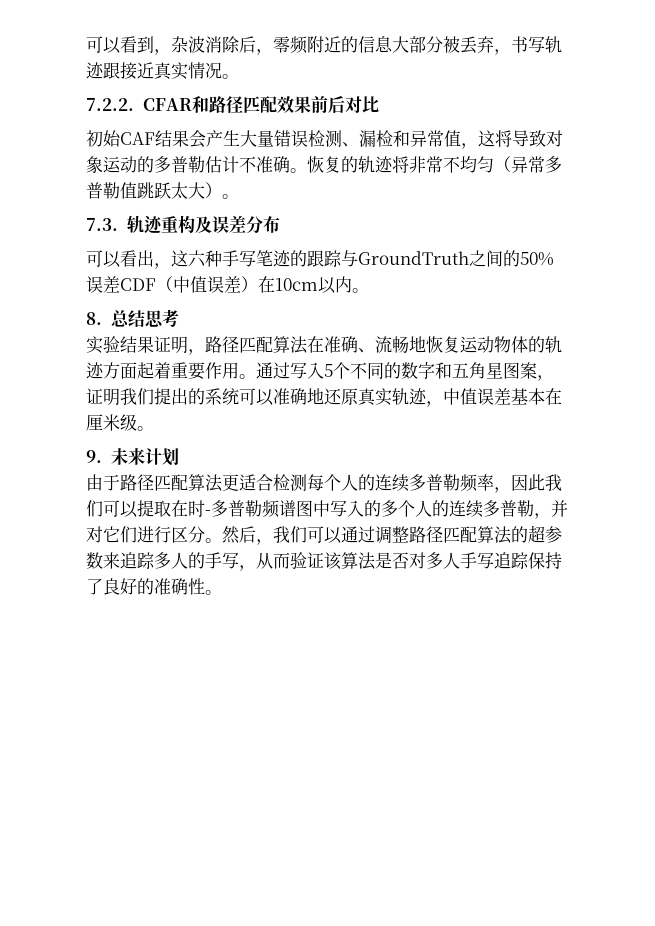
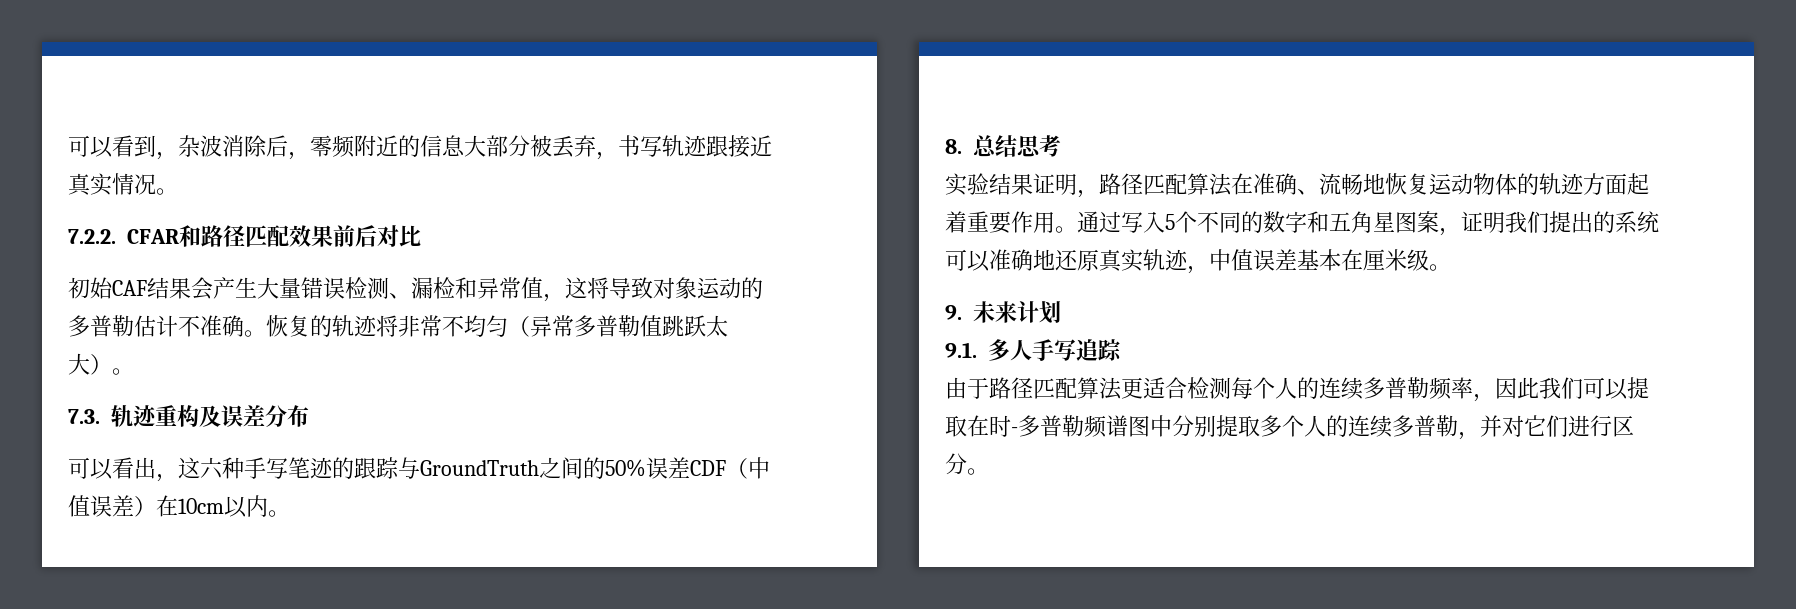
(179, 457) none -> [945,339,1122,361] // 9.1.多人手写追踪
[330,500,381,517] 写入的 -> [1172,415,1260,437] 分别提取
[222,525,562,545] [86,552,562,571] [86,578,222,595] 然后，我们可以通过调整路径匹配算法的超参数来追踪多人的手写，从而验证该算法是否对多人手写追踪保持了良好的准确性。 -> (989, 471) none

